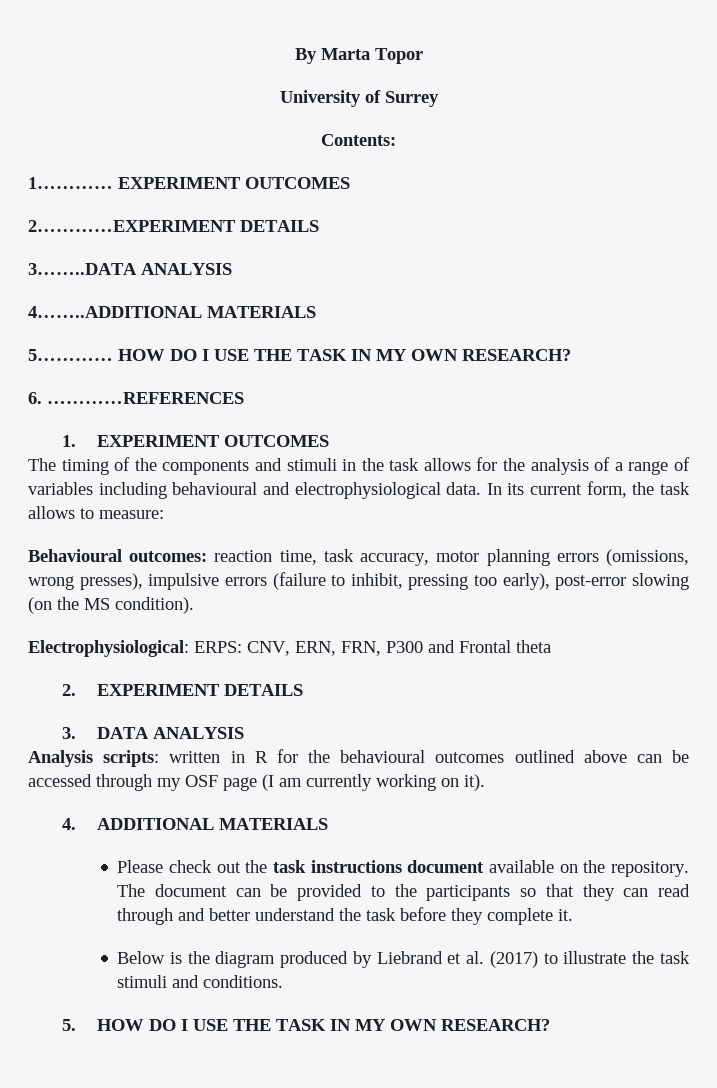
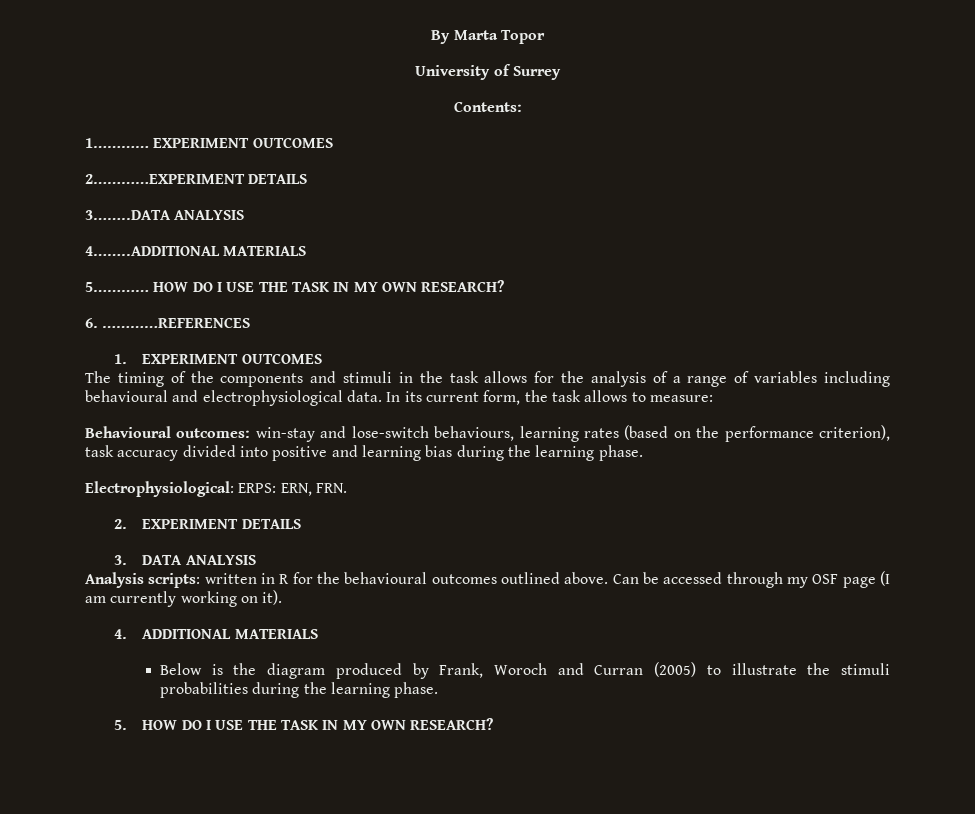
[214,549,689,566] [28,572,689,590] [28,597,194,614] [28,640,551,657] reaction time, task accuracy, motor planning errors (omissions, wrong presses), impulsive errors (failure to inhibit, pressing too early), post-error slowing (on the MS condition). // Electrophysiological: ERPS: CNV, ERN, FRN, P300 and Frontal theta -> [255,425,890,442] [85,445,643,461] [85,481,347,497] win-stay and lose-switch behaviours, learning rates (based on the performance criterion), task accuracy divided into positive and learning bias during the learning phase. // Electrophysiological: ERPS: ERN, FRN.
[583,750,662,763] above can -> [564,572,639,584] above. Can
[117,860,689,877] [117,884,690,901] [117,907,574,925] // Please check out the task instructions document available on the repository. The document can be provided to the participants so that they can read through and better understand the task before they complete it. -> (318, 634) none
[376,951,691,968] [117,975,284,988] Liebrand et al. (2017) to illustrate the task stimuli and conditions. -> [439,662,890,678] [159,682,439,698] Frank, Woroch and Curran (2005) to illustrate the stimuli probabilities during the learning phase.

